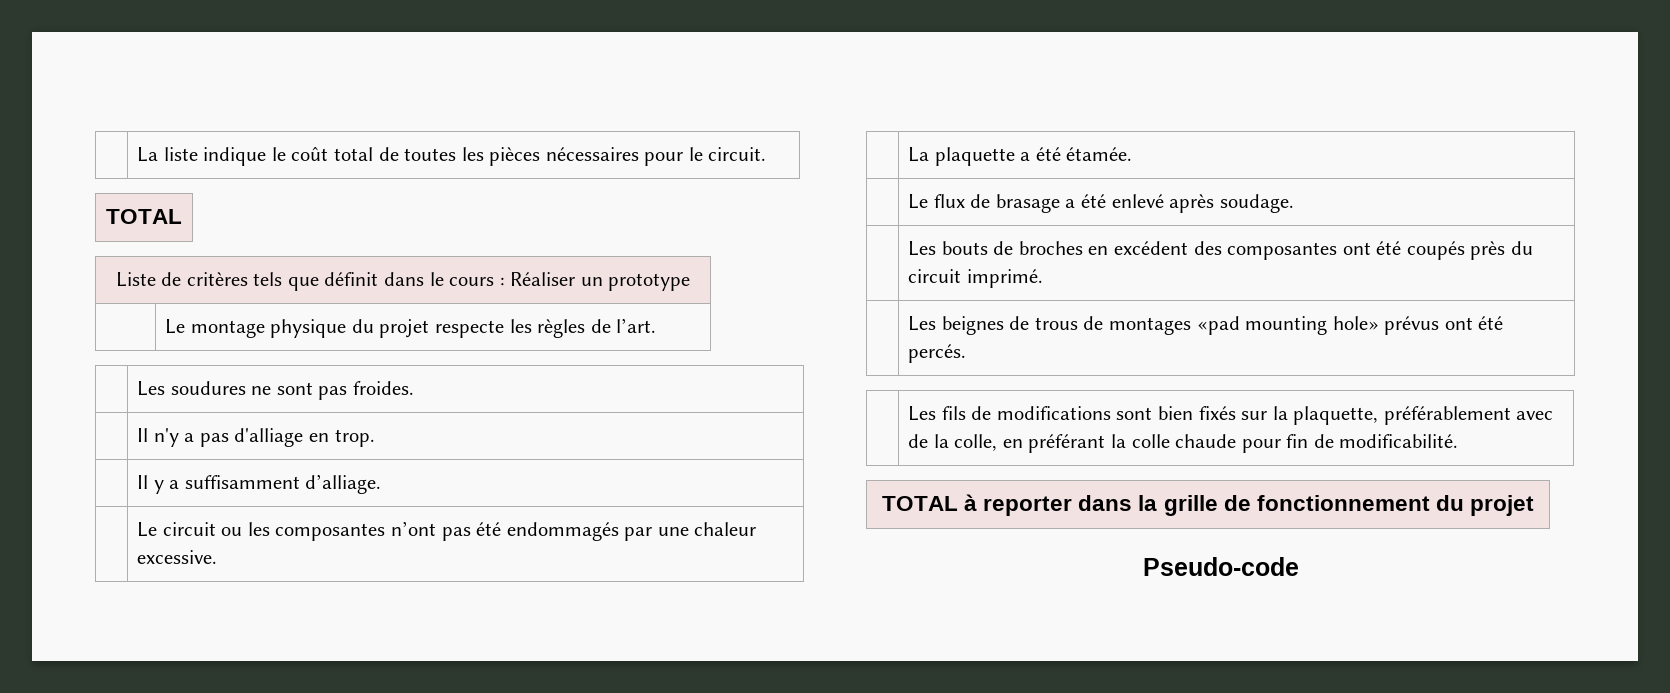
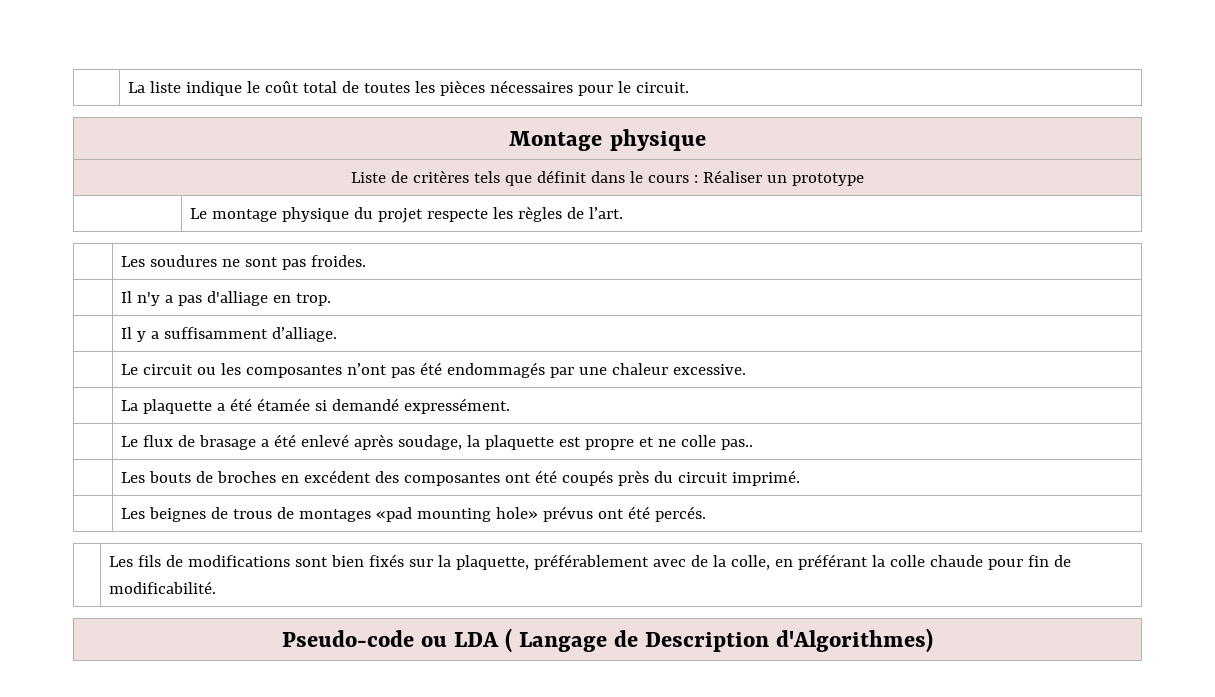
[106,209,182,224] TOTAL -> [509,129,706,151] Montage physique
[1066,147,1133,161] étamée. -> [257,398,511,414] étamée si demandé expressément.
[1219,194,1294,213] soudage. -> [398,435,754,450] soudage, la plaquette est propre et ne colle pas..
[882,494,1534,516] [1142,557,1299,576] TOTAL à reporter dans la grille de fonctionnement du projet // Pseudo-code -> [281,628,934,653] Pseudo-code ou LDA ( Langage de Description d'Algorithmes)

